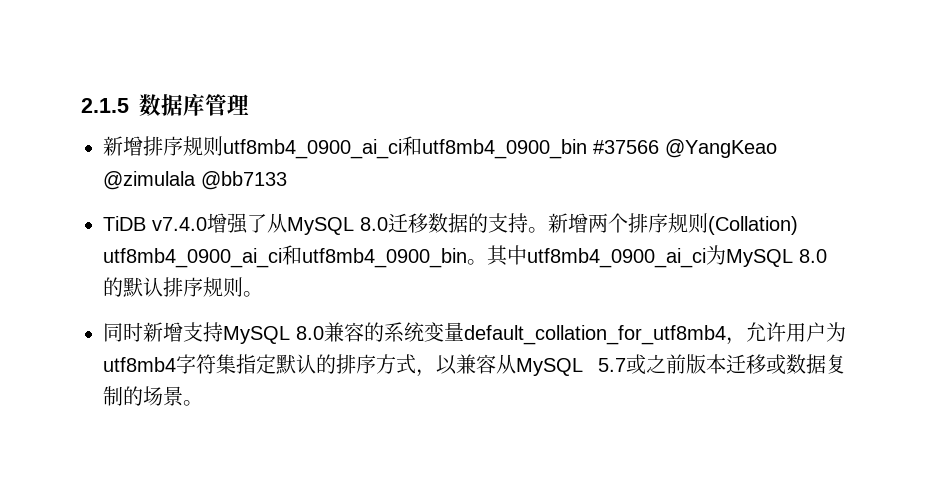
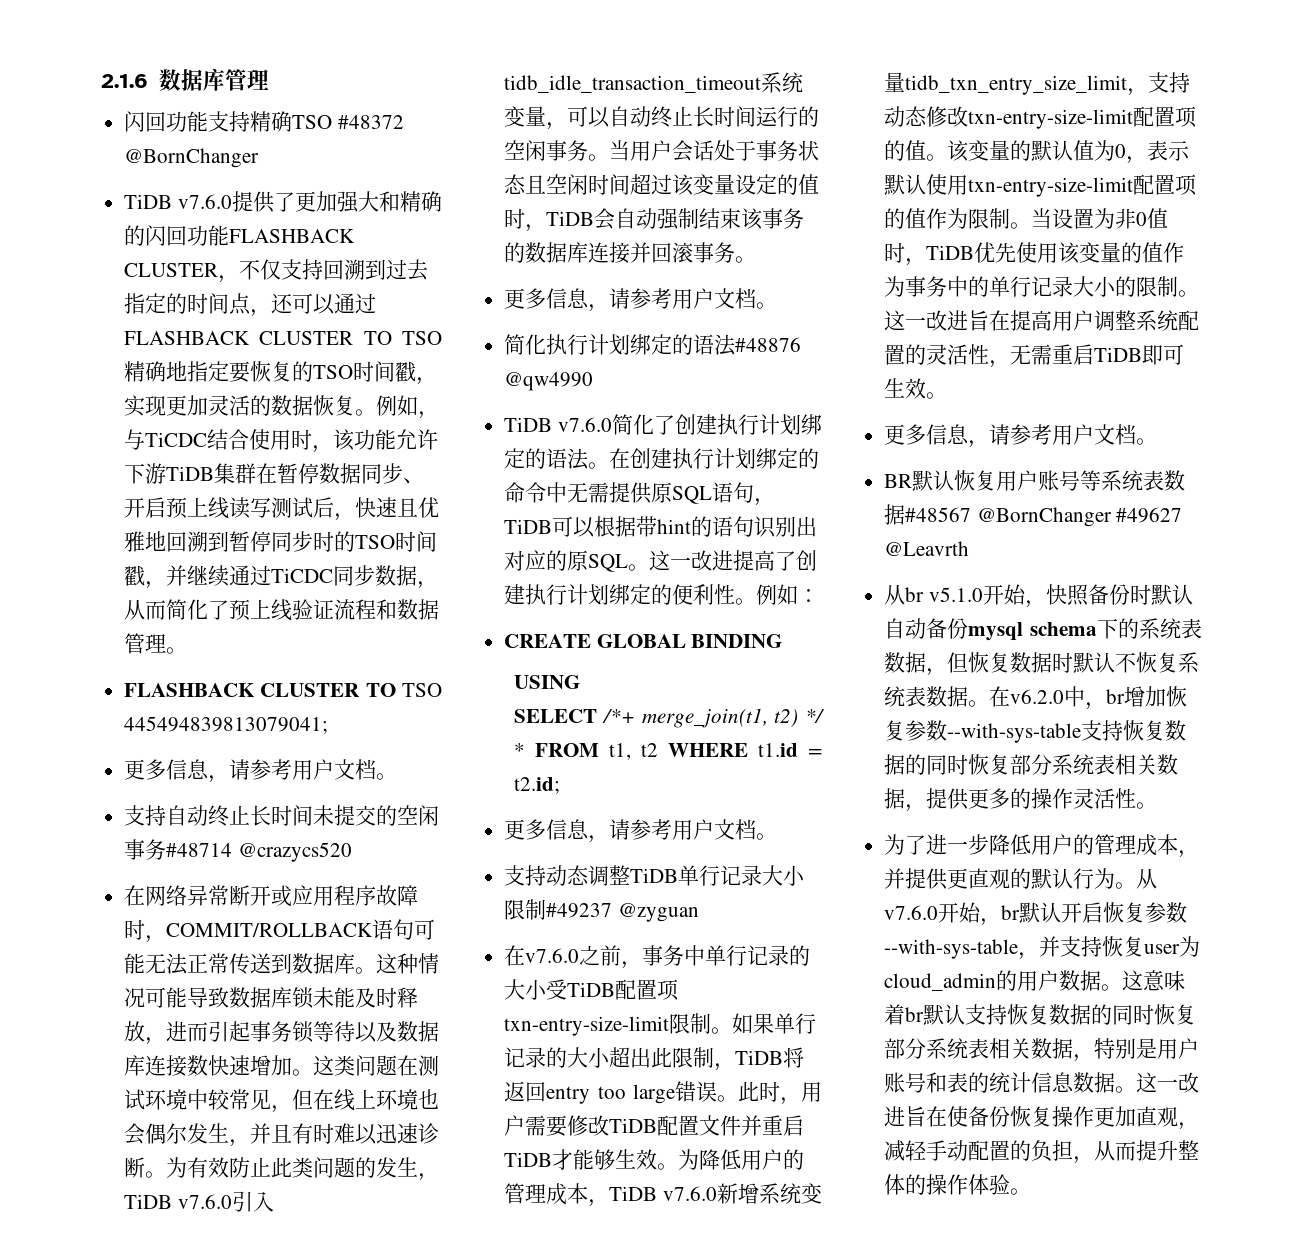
[81,98,129,113] 2.1.5 -> [101,74,148,88] 2.1.6
[103,136,777,159] [103,171,287,190] [103,213,798,235] [103,245,827,268] [103,277,263,297] [103,322,846,345] [103,354,846,377] [103,386,183,406] 新增排序规则utf8mb4_0900_ai_ci和utf8mb4_0900_bin #37566 @YangKeao @zimulala @bb7133 // TiDB v7.4.0增强了从MySQL 8.0迁移数据的支持。新增两个排序规则(Collation) utf8mb4_0900_ai_ci和utf8mb4_0900_bin。其中utf8mb4_0900_ai_ci为MySQL 8.0的默认排序规则。 // 同时新增支持MySQL 8.0兼容的系统变量default_collation_for_utf8mb4，允许用户为utf8mb4字符集指定默认的排序方式，以兼容从MySQL 5.7或之前版本迁移或数据复制的场景 -> [124,111,404,132] [124,148,260,168] [124,191,442,213] [124,225,356,246] [124,259,429,283] [124,293,377,317] [124,331,442,345] [124,361,438,385] [124,395,440,419] [124,429,439,453] [124,463,425,484] [124,497,440,521] [124,531,438,552] [124,565,439,589] [124,599,440,621] [124,633,188,654] [124,683,442,697] [124,716,329,734] [124,759,398,783] [124,805,440,827] [124,839,352,862] [124,885,419,907] [124,919,436,943] [124,953,440,975] [124,987,419,1009] [124,1021,440,1045] [124,1055,440,1077] [124,1089,440,1113] [124,1123,440,1147] [124,1157,440,1181] [124,1191,274,1212] [504,72,804,93] [504,106,820,130] [504,140,820,162] [504,174,820,196] [504,208,805,232] [504,242,757,264] [504,288,778,312] [504,334,802,356] [504,372,594,391] [504,414,822,435] [504,448,820,470] [504,482,776,506] [504,516,818,538] [504,550,818,572] [504,584,820,605] [504,634,783,648] [514,675,581,689] [514,708,825,728] [514,743,822,760] [514,777,561,794] [504,819,778,843] [504,865,806,886] [504,899,699,922] [504,945,811,969] [504,979,680,1001] [504,1013,817,1036] [504,1047,805,1071] [504,1081,822,1105] [504,1115,805,1137] [504,1149,805,1170] [504,1183,822,1207] [884,72,1191,96] [884,106,1198,129] [884,140,1191,164] [884,174,1198,197] [884,208,1169,229] [884,242,1185,266] [884,276,1200,297] [884,310,1200,331] [884,344,1185,368] [884,378,948,399] [884,424,1158,448] [884,470,1186,491] [884,504,1183,527] [884,541,970,556] [884,584,1193,608] [884,618,1202,641] [884,652,1200,676] [884,686,1188,710] [884,720,1187,743] [884,754,1179,775] [884,788,1158,812] [884,834,1200,858] [884,868,1158,890] [884,902,1188,926] [884,936,1201,960] [884,970,1186,991] [884,1004,1197,1025] [884,1038,1200,1062] [884,1072,1200,1093] [884,1106,1200,1130] [884,1140,1200,1164] [884,1174,1011,1195] 闪回功能支持精确TSO #48372 @BornChanger // TiDB v7.6.0提供了更加强大和精确的闪回功能FLASHBACK CLUSTER，不仅支持回溯到过去指定的时间点，还可以通过FLASHBACK CLUSTER TO TSO精确地指定要恢复的TSO时间戳，实现更加灵活的数据恢复。例如，与TiCDC结合使用时，该功能允许下游TiDB集群在暂停数据同步、开启预上线读写测试后，快速且优雅地回溯到暂停同步时的TSO时间戳，并继续通过TiCDC同步数据，从而简化了预上线验证流程和数据管理。 // FLASHBACK CLUSTER TO TSO 445494839813079041; // 更多信息，请参考用户文档。 // 支持自动终止长时间未提交的空闲事务#48714 @crazycs520 // 在网络异常断开或应用程序故障时，COMMIT/ROLLBACK语句可能无法正常传送到数据库。这种情况可能导致数据库锁未能及时释放，进而引起事务锁等待以及数据库连接数快速增加。这类问题在测试环境中较常见，但在线上环境也会偶尔发生，并且有时难以迅速诊断。为有效防止此类问题的发生，TiDB v7.6.0引入tidb_idle_transaction_timeout系统变量，可以自动终止长时间运行的空闲事务。当用户会话处于事务状态且空闲时间超过该变量设定的值时，TiDB会自动强制结束该事务的数据库连接并回滚事务。 // 更多信息，请参考用户文档。 // 简化执行计划绑定的语法#48876 @qw4990 // TiDB v7.6.0简化了创建执行计划绑定的语法。在创建执行计划绑定的命令中无需提供原SQL语句，TiDB可以根据带hint的语句识别出对应的原SQL。这一改进提高了创建执行计划绑定的便利性。例如： // CREATE GLOBAL BINDING // USING // SELECT /*+ merge_join(t1, t2) */ * FROM t1, t2 WHERE t1.id = t2.id; // 更多信息，请参考用户文档。 // 支持动态调整TiDB单行记录大小限制#49237 @zyguan // 在v7.6.0之前，事务中单行记录的大小受TiDB配置项txn-entry-size-limit限制。如果单行记录的大小超出此限制，TiDB将返回entry too large错误。此时，用户需要修改TiDB配置文件并重启TiDB才能够生效。为降低用户的管理成本，TiDB v7.6.0新增系统变量tidb_txn_entry_size_limit，支持动态修改txn-entry-size-limit配置项的值。该变量的默认值为0，表示默认使用txn-entry-size-limit配置项的值作为限制。当设置为非0值时，TiDB优先使用该变量的值作为事务中的单行记录大小的限制。这一改进旨在提高用户调整系统配置的灵活性，无需重启TiDB即可生效。 // 更多信息，请参考用户文档。 // BR默认恢复用户账号等系统表数据#48567 @BornChanger #49627 @Leavrth // 从br v5.1.0开始，快照备份时默认自动备份mysql schema下的系统表数据，但恢复数据时默认不恢复系统表数据。在v6.2.0中，br增加恢复参数--with-sys-table支持恢复数据的同时恢复部分系统表相关数据，提供更多的操作灵活性。 // 为了进一步降低用户的管理成本，并提供更直观的默认行为。从v7.6.0开始，br默认开启恢复参数--with-sys-table，并支持恢复user为cloud_admin的用户数据。这意味着br默认支持恢复数据的同时恢复部分系统表相关数据，特别是用户账号和表的统计信息数据。这一改进旨在使备份恢复操作更加直观，减轻手动配置的负担，从而提升整体的操作体验

